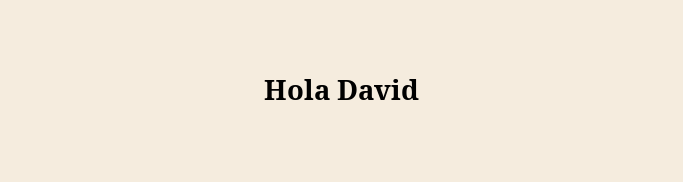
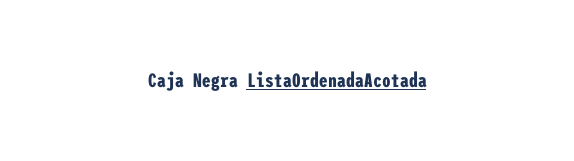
[263,79,420,100] Hola David -> [147,71,427,91] Caja Negra ListaOrdenadaAcotada

